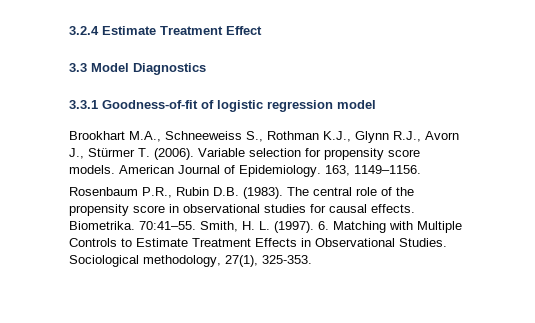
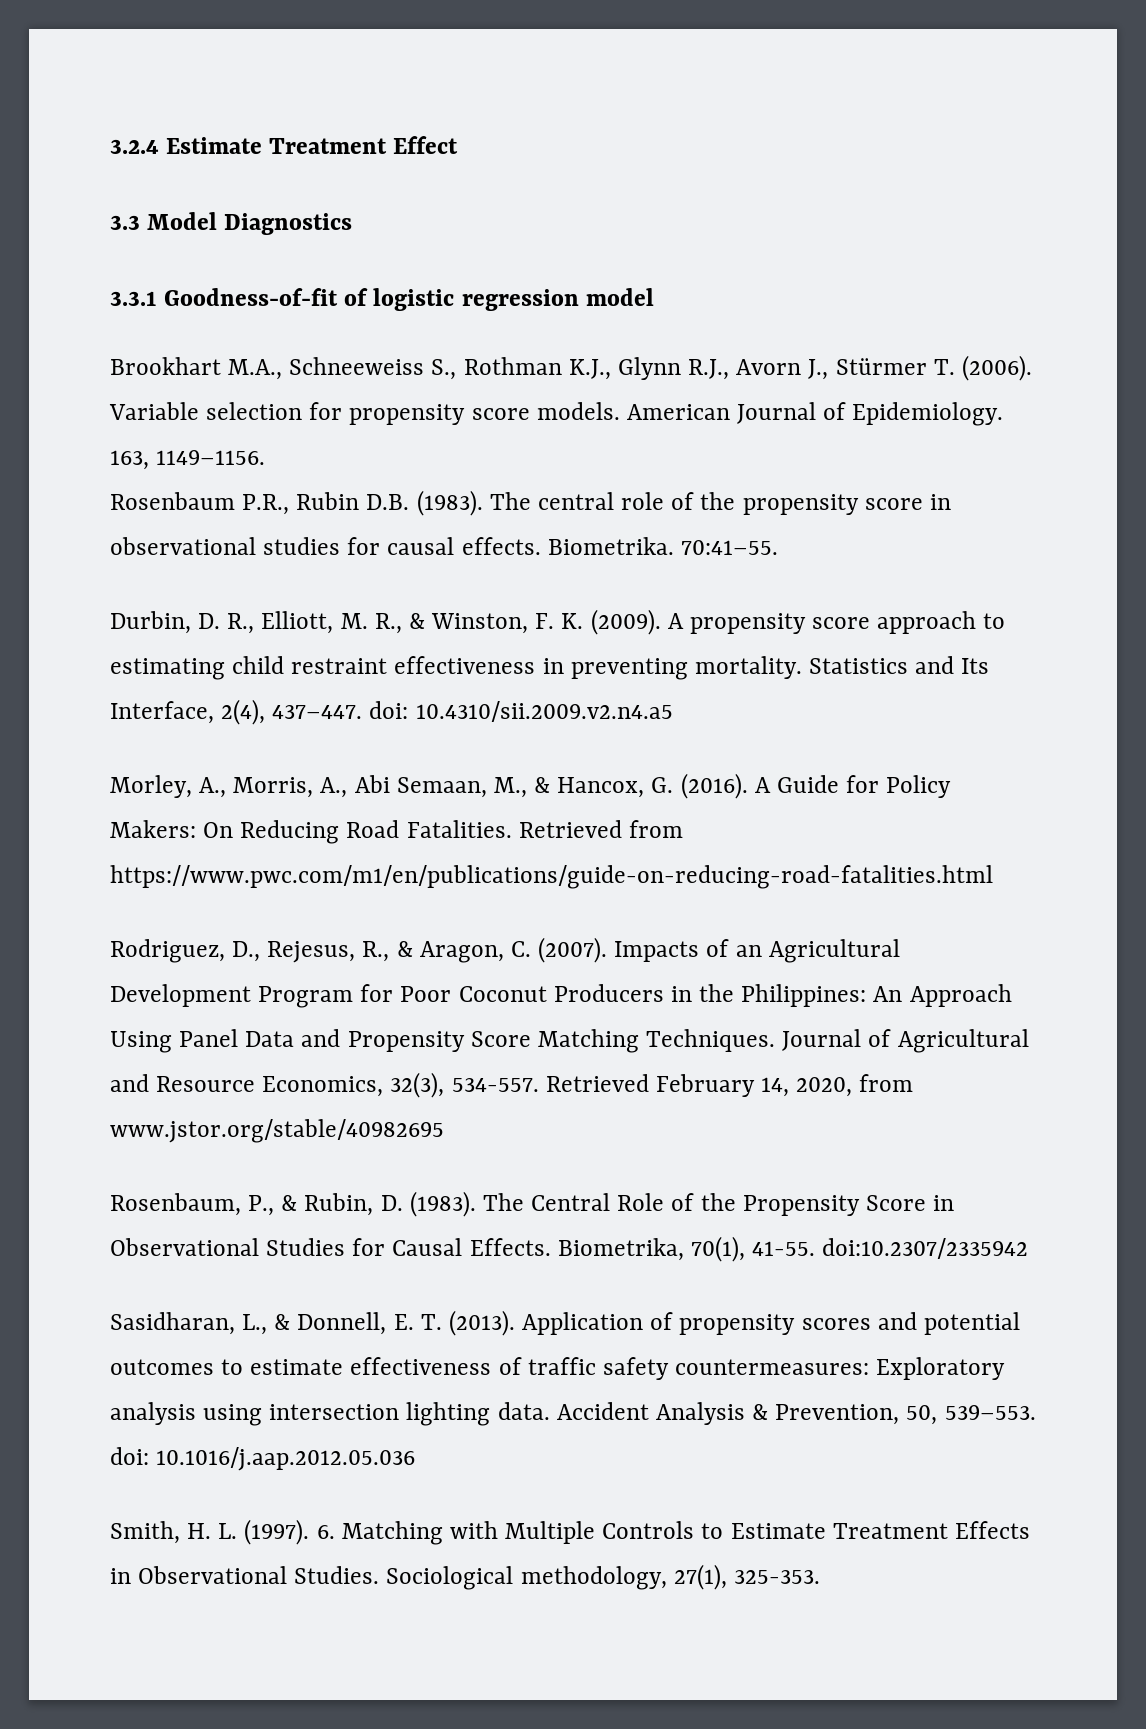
(196, 225) none -> [110,609,1006,635] [110,656,990,680] [110,699,673,725] [110,773,952,799] [110,820,683,844] [110,865,993,889] [110,937,900,963] [110,984,1012,1008] [110,1029,1029,1053] [110,1072,914,1098] [110,1119,444,1143] [110,1191,955,1217] [110,1236,1029,1262] [110,1310,1020,1336] [110,1357,1006,1380] [110,1402,1036,1426] [110,1447,416,1471] // Durbin, D. R., Elliott, M. R., & Winston, F. K. (2009). A propensity score approach to estimating child restraint effectiveness in preventing mortality. Statistics and Its Interface, 2(4), 437–447. doi: 10.4310/sii.2009.v2.n4.a5 // Morley, A., Morris, A., Abi Semaan, M., & Hancox, G. (2016). A Guide for Policy Makers: On Reducing Road Fatalities. Retrieved from https://www.pwc.com/m1/en/publications/guide-on-reducing-road-fatalities.html // Rodriguez, D., Rejesus, R., & Aragon, C. (2007). Impacts of an Agricultural Development Program for Poor Coconut Producers in the Philippines: An Approach Using Panel Data and Propensity Score Matching Techniques. Journal of Agricultural and Resource Economics, 32(3), 534-557. Retrieved February 14, 2020, from www.jstor.org/stable/40982695 // Rosenbaum, P., & Rubin, D. (1983). The Central Role of the Propensity Score in Observational Studies for Causal Effects. Biometrika, 70(1), 41-55. doi:10.2307/2335942 // Sasidharan, L., & Donnell, E. T. (2013). Application of propensity scores and potential outcomes to estimate effectiveness of traffic safety countermeasures: Exploratory analysis using intersection lighting data. Accident Analysis & Prevention, 50, 539–553. doi: 10.1016/j.aap.2012.05.036 //

